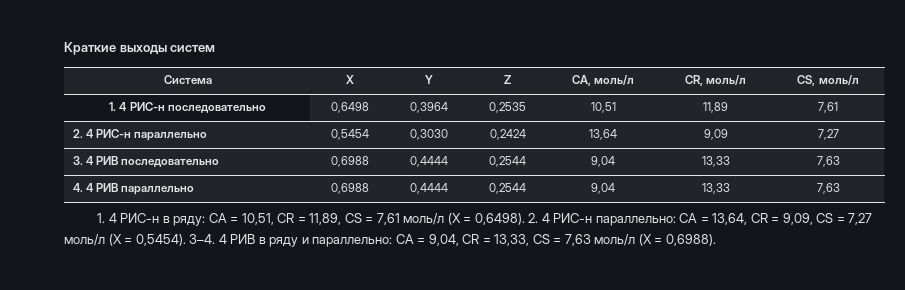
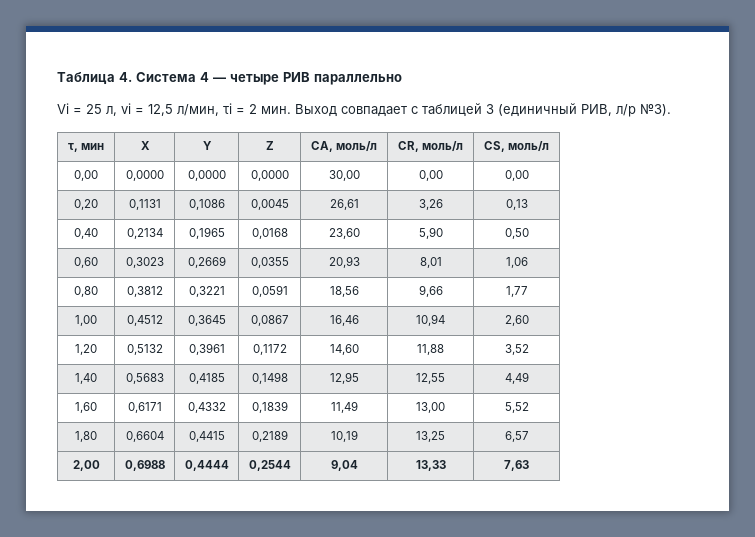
[64,42,216,55] [163,75,212,84] Краткие выходы систем // Система -> [57,72,402,85] [57,103,671,117] [67,143,105,152] Таблица 4. Система 4 — четыре РИВ параллельно // Vi = 25 л, vi = 12,5 л/мин, τi = 2 мин. Выход совпадает с таблицей 3 (единичный РИВ, л/р №3). // τ, мин
[109,102,266,113] [331,102,369,113] [410,102,448,113] [489,102,526,113] [590,102,616,113] [703,102,728,113] [818,102,838,113] [72,129,208,141] [331,129,369,140] [410,129,448,140] [489,129,526,140] [589,129,617,140] [703,129,728,140] [817,129,839,140] [72,156,220,167] [331,156,369,167] [410,156,448,167] [489,156,526,167] [591,156,615,167] [701,156,730,167] [816,156,840,167] [72,183,195,195] [331,183,369,194] [410,183,448,194] [489,183,526,194] [591,183,615,194] [701,183,730,194] [816,183,840,194] [97,213,873,226] [64,234,716,247] 1. 4 РИС-н последовательно | 0,6498 | 0,3964 | 0,2535 | 10,51 | 11,89 | 7,61 // 2. 4 РИС-н параллельно | 0,5454 | 0,3030 | 0,2424 | 13,64 | 9,09 | 7,27 // 3. 4 РИВ последовательно | 0,6988 | 0,4444 | 0,2544 | 9,04 | 13,33 | 7,63 // 4. 4 РИВ параллельно | 0,6988 | 0,4444 | 0,2544 | 9,04 | 13,33 | 7,63 // 1. 4 РИС-н в ряду: CA = 10,51, CR = 11,89, CS = 7,61 моль/л (X = 0,6498). 2. 4 РИС-н параллельно: CA = 13,64, CR = 9,09, CS = 7,27 моль/л (X = 0,5454). 3–4. 4 РИВ в ряду и параллельно: CA = 9,04, CR = 13,33, CS = 7,63 моль/л (X = 0,6988). -> [74,170,98,181] [125,170,164,181] [187,170,226,181] [250,170,289,181] [328,170,360,181] [418,170,443,181] [504,170,529,181] [74,199,98,210] [128,199,161,210] [188,199,225,210] [250,199,289,210] [329,199,359,210] [418,199,443,210] [505,199,528,210] [74,228,98,239] [126,228,163,239] [188,227,225,239] [251,228,288,239] [328,228,360,239] [418,227,443,239] [504,228,529,239] [74,257,98,268] [125,257,164,268] [187,256,226,268] [250,257,289,268] [328,256,360,268] [419,257,442,268] [505,257,528,268] [74,286,98,297] [126,286,163,297] [188,286,225,297] [251,285,288,297] [329,286,359,297] [418,285,443,297] [505,286,528,297] [75,315,97,326] [126,315,163,326] [187,315,226,326] [250,315,289,326] [329,315,359,326] [416,314,445,326] [504,315,529,326] [75,344,97,355] [126,344,163,355] [188,343,225,355] [252,344,287,355] [329,344,359,355] [417,344,444,355] [504,344,529,355] [75,373,97,384] [125,373,164,384] [188,373,225,384] [251,372,288,384] [329,372,359,384] [416,373,445,384] [504,372,529,384] [75,402,97,413] [127,402,162,413] [187,402,226,413] [251,401,288,413] [330,401,358,413] [416,402,445,413] [504,402,529,413] [75,431,97,442] [125,431,164,442] [188,431,225,442] [251,430,288,442] [330,430,358,442] [416,431,445,442] [504,431,529,442] [72,460,100,471] [124,460,165,471] [184,460,229,471] [248,460,291,471] [330,460,358,471] [415,460,446,471] [504,460,529,471] 0,00 | 0,0000 | 0,0000 | 0,0000 | 30,00 | 0,00 | 0,00 // 0,20 | 0,1131 | 0,1086 | 0,0045 | 26,61 | 3,26 | 0,13 // 0,40 | 0,2134 | 0,1965 | 0,0168 | 23,60 | 5,90 | 0,50 // 0,60 | 0,3023 | 0,2669 | 0,0355 | 20,93 | 8,01 | 1,06 // 0,80 | 0,3812 | 0,3221 | 0,0591 | 18,56 | 9,66 | 1,77 // 1,00 | 0,4512 | 0,3645 | 0,0867 | 16,46 | 10,94 | 2,60 // 1,20 | 0,5132 | 0,3961 | 0,1172 | 14,60 | 11,88 | 3,52 // 1,40 | 0,5683 | 0,4185 | 0,1498 | 12,95 | 12,55 | 4,49 // 1,60 | 0,6171 | 0,4332 | 0,1839 | 11,49 | 13,00 | 5,52 // 1,80 | 0,6604 | 0,4415 | 0,2189 | 10,19 | 13,25 | 6,57 // 2,00 | 0,6988 | 0,4444 | 0,2544 | 9,04 | 13,33 | 7,63

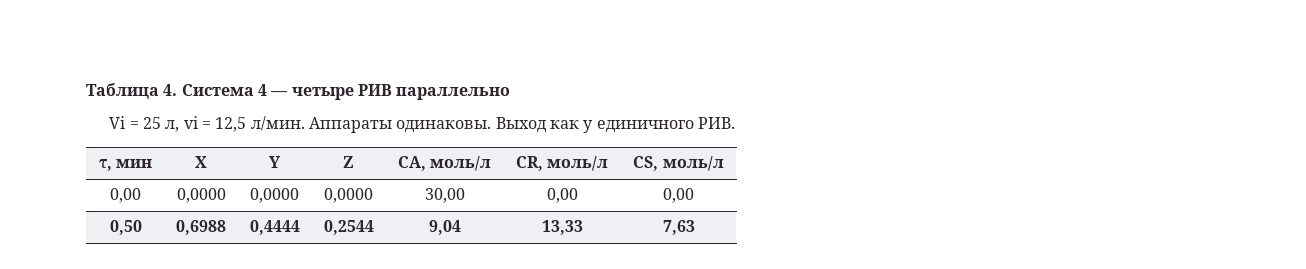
[177,103,671,117] л/мин, τi = 2 мин. Выход совпадает с таблицей 3 (единичный РИВ, л/р №3). -> [250,116,735,133] л/мин. Аппараты одинаковы. Выход как у единичного РИВ.
[74,199,98,210] [128,199,161,210] [188,199,225,210] [250,199,289,210] [329,199,359,210] [418,199,443,210] [505,199,528,210] [74,228,98,239] [126,228,163,239] [188,227,225,239] [251,228,288,239] [328,228,360,239] [418,227,443,239] [504,228,529,239] [74,257,98,268] [125,257,164,268] [187,256,226,268] [250,257,289,268] [328,256,360,268] [419,257,442,268] [505,257,528,268] [74,286,98,297] [126,286,163,297] [188,286,225,297] [251,285,288,297] [329,286,359,297] [418,285,443,297] [505,286,528,297] [75,315,97,326] [126,315,163,326] [187,315,226,326] [250,315,289,326] [329,315,359,326] [416,314,445,326] [504,315,529,326] [75,344,97,355] [126,344,163,355] [188,343,225,355] [252,344,287,355] [329,344,359,355] [417,344,444,355] [504,344,529,355] [75,373,97,384] [125,373,164,384] [188,373,225,384] [251,372,288,384] [329,372,359,384] [416,373,445,384] [504,372,529,384] [75,402,97,413] [127,402,162,413] [187,402,226,413] [251,401,288,413] [330,401,358,413] [416,402,445,413] [504,402,529,413] [75,431,97,442] [125,431,164,442] [188,431,225,442] [251,430,288,442] [330,430,358,442] [416,431,445,442] [504,431,529,442] [72,460,100,471] 0,20 | 0,1131 | 0,1086 | 0,0045 | 26,61 | 3,26 | 0,13 // 0,40 | 0,2134 | 0,1965 | 0,0168 | 23,60 | 5,90 | 0,50 // 0,60 | 0,3023 | 0,2669 | 0,0355 | 20,93 | 8,01 | 1,06 // 0,80 | 0,3812 | 0,3221 | 0,0591 | 18,56 | 9,66 | 1,77 // 1,00 | 0,4512 | 0,3645 | 0,0867 | 16,46 | 10,94 | 2,60 // 1,20 | 0,5132 | 0,3961 | 0,1172 | 14,60 | 11,88 | 3,52 // 1,40 | 0,5683 | 0,4185 | 0,1498 | 12,95 | 12,55 | 4,49 // 1,60 | 0,6171 | 0,4332 | 0,1839 | 11,49 | 13,00 | 5,52 // 1,80 | 0,6604 | 0,4415 | 0,2189 | 10,19 | 13,25 | 6,57 // 2,00 -> [109,220,142,235] 0,50

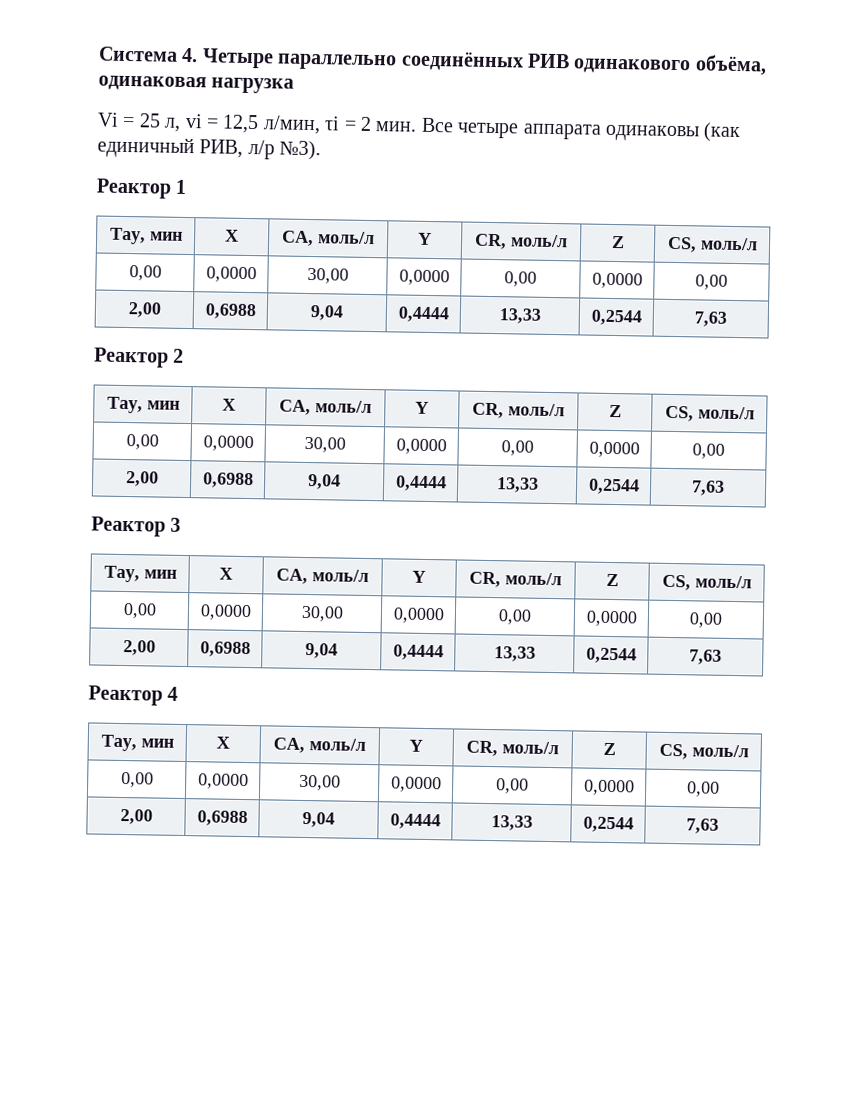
[86,83,511,100] Таблица 4. Система 4 — четыре РИВ параллельно -> [98,46,767,76] [98,75,295,94] Система 4. Четыре параллельно соединённых РИВ одинакового объёма, одинаковая нагрузка
[250,116,735,133] [98,159,153,171] [195,156,207,168] [269,156,281,168] [343,156,354,168] [397,156,492,171] [515,156,609,171] [633,156,724,171] [110,188,141,203] [176,188,226,203] [250,188,299,203] [324,188,373,203] [424,188,465,203] [546,188,578,203] [663,188,694,203] [109,220,142,235] [176,220,226,235] [249,220,300,235] [323,220,374,235] [428,220,461,235] [541,220,583,235] [662,220,695,235] л/мин. Аппараты одинаковы. Выход как у единичного РИВ. // τ, мин | X | Y | Z | CA, моль/л | CR, моль/л | CS, моль/л // 0,00 | 0,0000 | 0,0000 | 0,0000 | 30,00 | 0,00 | 0,00 // 0,50 | 0,6988 | 0,4444 | 0,2544 | 9,04 | 13,33 | 7,63 -> [262,115,742,143] [97,136,322,161] [96,178,188,199] [108,227,183,245] [225,229,239,242] [281,230,375,247] [418,232,432,246] [474,233,568,250] [610,235,625,249] [666,236,758,253] [128,265,162,281] [205,266,257,283] [306,267,349,284] [398,269,450,286] [504,271,537,287] [591,272,643,289] [695,274,728,290] [127,302,162,318] [204,303,257,320] [310,305,343,321] [397,306,449,323] [498,308,541,324] [590,309,642,326] [694,311,727,327] [93,347,185,368] [106,396,180,414] [222,398,236,411] [279,399,372,416] [415,401,429,414] [472,402,565,419] [608,404,622,418] [664,405,755,422] [125,434,159,450] [202,435,254,452] [303,436,346,453] [395,438,447,455] [501,440,534,456] [588,441,640,458] [692,443,725,459] [125,471,159,487] [201,472,254,489] [307,474,341,490] [394,475,447,492] [495,477,539,493] [587,478,640,495] [691,480,725,496] [91,516,182,537] [103,565,177,583] [219,567,233,580] [276,568,369,585] [412,570,426,583] [469,571,562,588] [605,573,619,587] [661,574,752,591] [122,602,157,619] [199,604,252,621] [300,605,344,622] [392,607,445,624] [498,609,532,625] [585,610,638,627] [689,612,723,628] [122,639,156,656] [199,641,251,658] [305,642,338,659] [392,644,444,661] [493,646,536,662] [585,647,637,664] [689,649,722,665] [88,685,179,706] [100,734,174,752] [216,736,230,749] [273,737,366,753] [409,739,423,752] [466,740,559,757] [602,742,616,756] [658,743,749,760] [120,771,154,788] [197,773,249,790] [298,774,341,791] [390,776,442,793] [496,778,529,794] [583,779,635,796] [686,781,720,797] [119,808,153,825] [196,810,248,827] [302,811,335,828] [389,813,441,830] [490,815,533,831] [582,816,634,833] [686,818,719,834] л/мин, τi = 2 мин. Все четыре аппарата одинаковы (как единичный РИВ, л/р №3). // Реактор 1 // Тау, мин | X | CA, моль/л | Y | CR, моль/л | Z | CS, моль/л // 0,00 | 0,0000 | 30,00 | 0,0000 | 0,00 | 0,0000 | 0,00 // 2,00 | 0,6988 | 9,04 | 0,4444 | 13,33 | 0,2544 | 7,63 // Реактор 2 // Тау, мин | X | CA, моль/л | Y | CR, моль/л | Z | CS, моль/л // 0,00 | 0,0000 | 30,00 | 0,0000 | 0,00 | 0,0000 | 0,00 // 2,00 | 0,6988 | 9,04 | 0,4444 | 13,33 | 0,2544 | 7,63 // Реактор 3 // Тау, мин | X | CA, моль/л | Y | CR, моль/л | Z | CS, моль/л // 0,00 | 0,0000 | 30,00 | 0,0000 | 0,00 | 0,0000 | 0,00 // 2,00 | 0,6988 | 9,04 | 0,4444 | 13,33 | 0,2544 | 7,63 // Реактор 4 // Тау, мин | X | CA, моль/л | Y | CR, моль/л | Z | CS, моль/л // 0,00 | 0,0000 | 30,00 | 0,0000 | 0,00 | 0,0000 | 0,00 // 2,00 | 0,6988 | 9,04 | 0,4444 | 13,33 | 0,2544 | 7,63

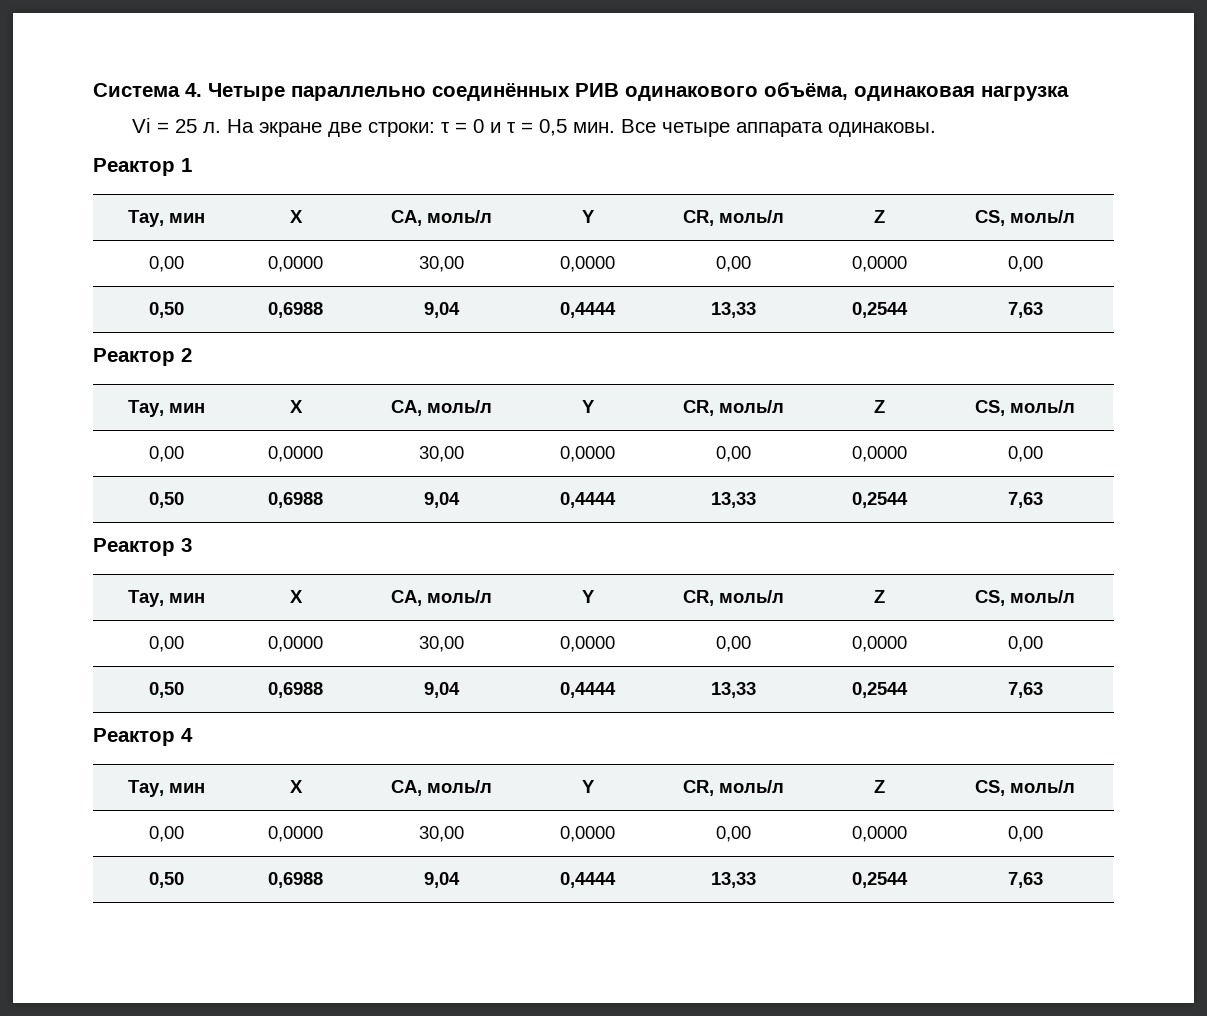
[164,113,742,143] [97,136,322,161] л, vi = 12,5 л/мин, τi = 2 мин. Все четыре аппарата одинаковы (как единичный РИВ, л/р №3). -> [203,119,937,137] л. На экране две строки: τ = 0 и τ = 0,5 мин. Все четыре аппарата одинаковы.
[127,302,162,318] 2,00 -> [148,302,184,318] 0,50
[125,471,159,487] 2,00 -> [148,492,184,508] 0,50
[122,639,156,656] 2,00 -> [148,682,184,698] 0,50
[119,808,153,825] 2,00 -> [148,872,184,888] 0,50

